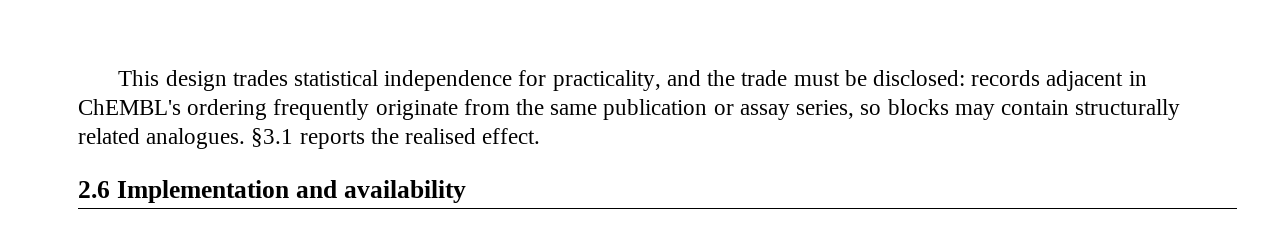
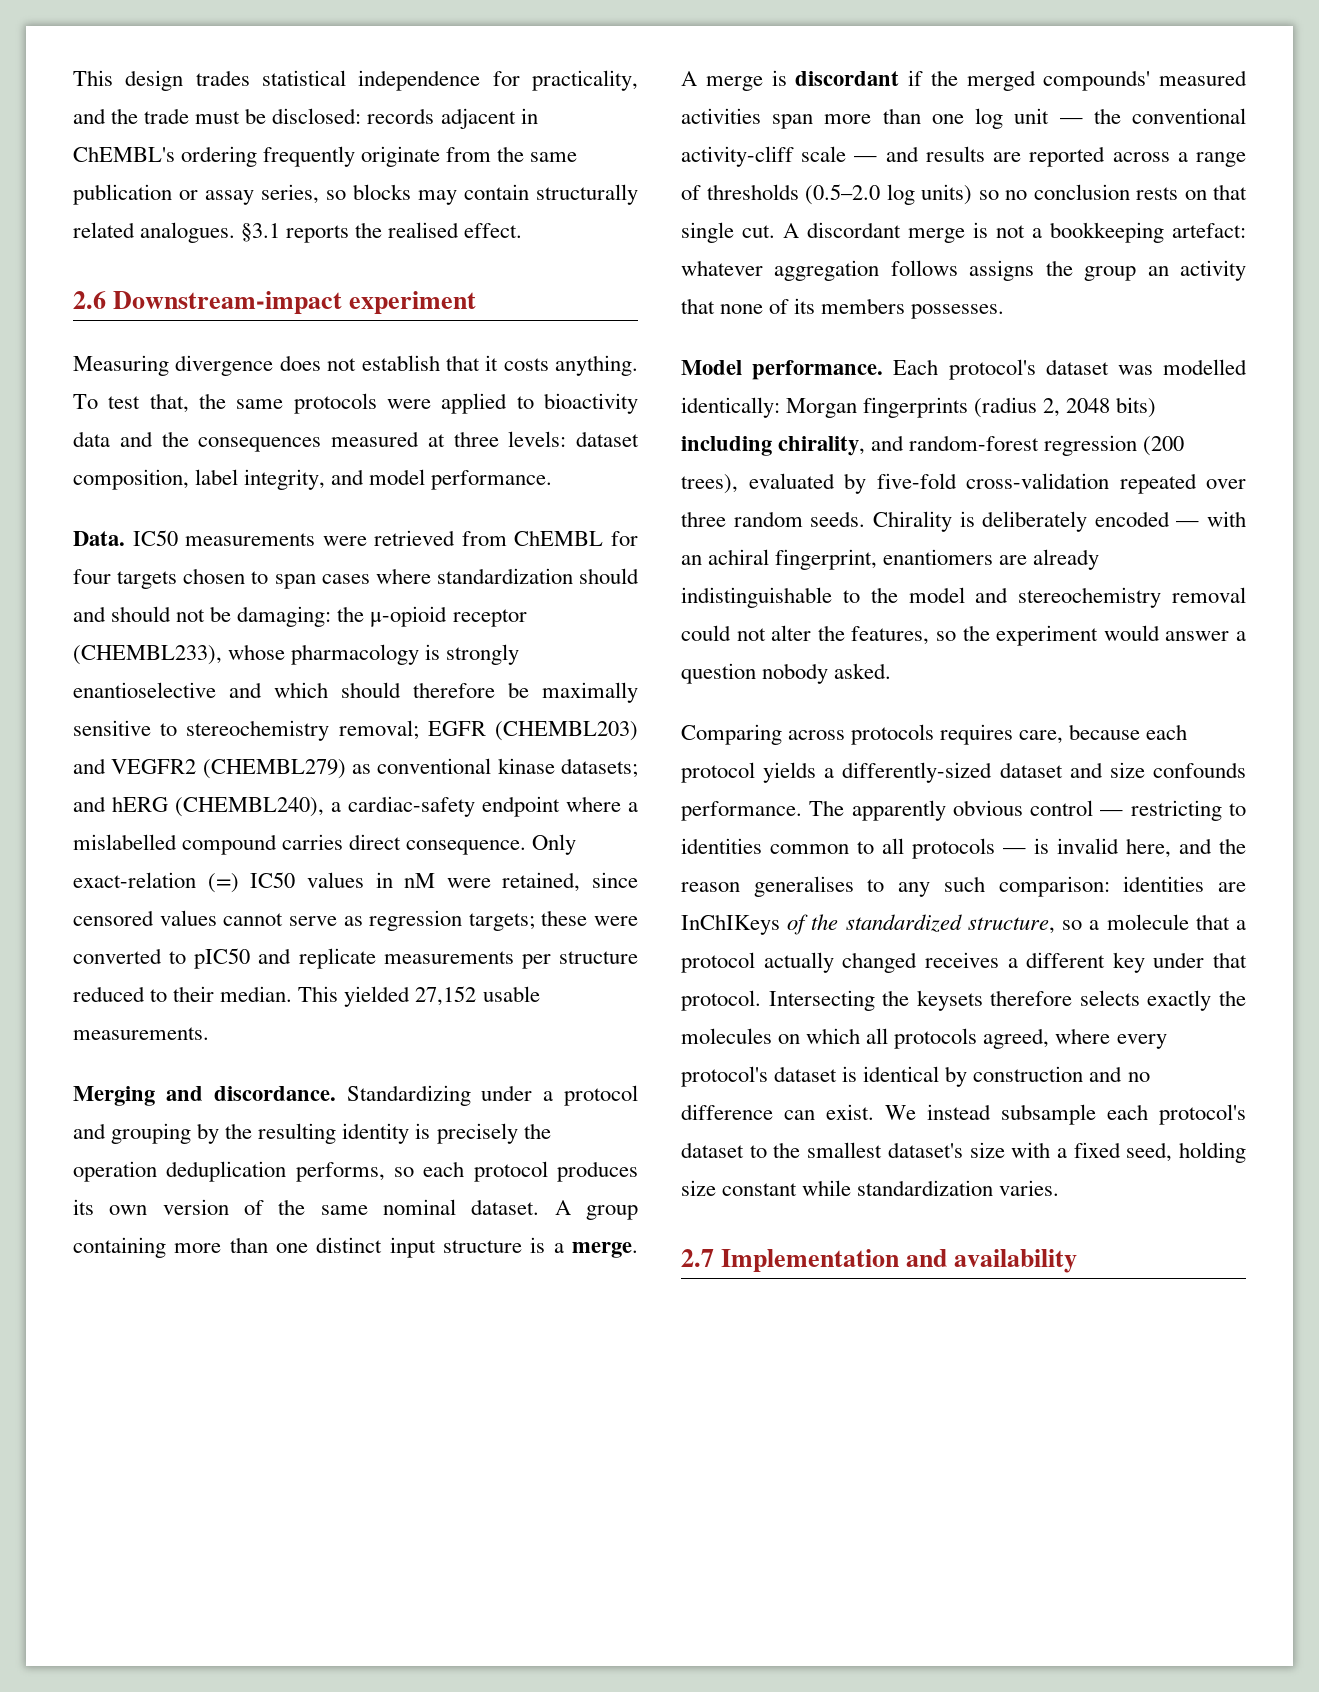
(110, 189) none -> [113,291,477,314] [73,355,638,376] [73,393,638,414] [73,431,639,452] [73,469,553,490] [73,530,638,546] [73,568,639,589] [73,606,527,627] [73,644,520,665] [73,682,638,703] [73,720,638,741] [73,758,638,779] [73,796,638,817] [73,834,577,855] [73,872,638,893] [73,910,638,931] [73,948,638,969] [73,986,540,1007] [73,1027,209,1040] [73,1085,639,1106] [73,1123,551,1144] [73,1161,638,1182] [73,1199,638,1220] [73,1237,638,1258] [681,70,1247,91] [681,108,1246,129] [681,146,1246,167] [681,184,1247,205] [681,222,1246,243] [681,260,1246,281] [681,298,1005,319] [681,359,1247,380] [681,397,1157,418] [681,435,1185,456] [681,473,1246,494] [681,511,1246,532] [681,549,1100,570] [681,587,1246,608] [681,625,1246,646] [681,663,892,684] [681,724,1188,745] [681,762,1246,783] [681,800,1246,821] [681,838,1246,859] [681,876,1246,897] [681,914,1246,935] [681,952,1247,973] [681,990,1246,1011] [681,1028,1167,1049] [681,1066,1150,1087] [681,1104,1246,1125] [681,1142,1246,1163] [681,1180,1060,1196] [681,1249,714,1267] Downstream-impact experiment // Measuring divergence does not establish that it costs anything. To test that, the same protocols were applied to bioactivity data and the consequences measured at three levels: dataset composition, label integrity, and model performance. // Data. IC50 measurements were retrieved from ChEMBL for four targets chosen to span cases where standardization should and should not be damaging: the μ-opioid receptor (CHEMBL233), whose pharmacology is strongly enantioselective and which should therefore be maximally sensitive to stereochemistry removal; EGFR (CHEMBL203) and VEGFR2 (CHEMBL279) as conventional kinase datasets; and hERG (CHEMBL240), a cardiac-safety endpoint where a mislabelled compound carries direct consequence. Only exact-relation (=) IC50 values in nM were retained, since censored values cannot serve as regression targets; these were converted to pIC50 and replicate measurements per structure reduced to their median. This yielded 27,152 usable measurements. // Merging and discordance. Standardizing under a protocol and grouping by the resulting identity is precisely the operation deduplication performs, so each protocol produces its own version of the same nominal dataset. A group containing more than one distinct input structure is a merge. A merge is discordant if the merged compounds' measured activities span more than one log unit — the conventional activity-cliff scale — and results are reported across a range of thresholds (0.5–2.0 log units) so no conclusion rests on that single cut. A discordant merge is not a bookkeeping artefact: whatever aggregation follows assigns the group an activity that none of its members possesses. // Model performance. Each protocol's dataset was modelled identically: Morgan fingerprints (radius 2, 2048 bits) including chirality, and random-forest regression (200 trees), evaluated by five-fold cross-validation repeated over three random seeds. Chirality is deliberately encoded — with an achiral fingerprint, enantiomers are already indistinguishable to the model and stereochemistry removal could not alter the features, so the experiment would answer a question nobody asked. // Comparing across protocols requires care, because each protocol yields a differently-sized dataset and size confounds performance. The apparently obvious control — restricting to identities common to all protocols — is invalid here, and the reason generalises to any such comparison: identities are InChIKeys of the standardized structure, so a molecule that a protocol actually changed receives a different key under that protocol. Intersecting the keysets therefore selects exactly the molecules on which all protocols agreed, where every protocol's dataset is identical by construction and no difference can exist. We instead subsample each protocol's dataset to the smallest dataset's size with a fixed seed, holding size constant while standardization varies. // 2.7

